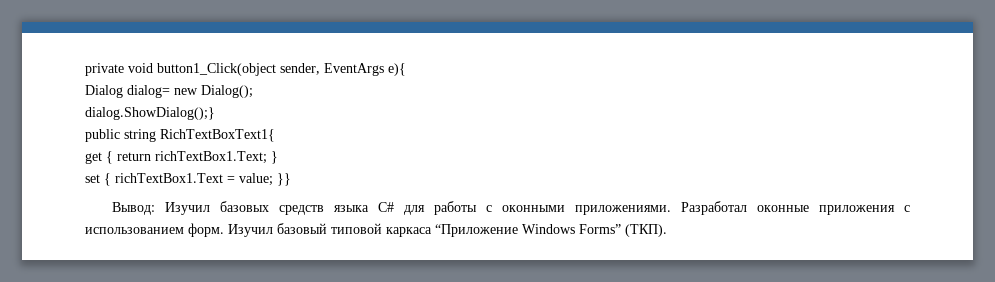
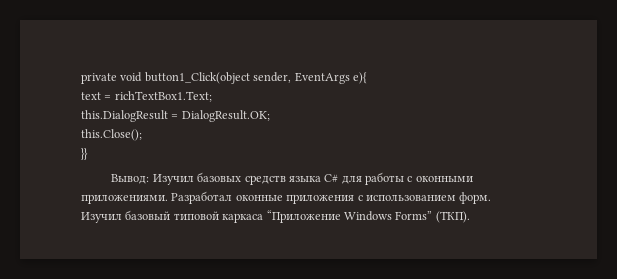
[85,85,253,98] [85,107,215,120] [85,129,275,142] [85,151,278,164] [85,173,273,186] Dialog dialog= new Dialog(); // dialog.ShowDialog();} // public string RichTextBoxText1{ // get { return richTextBox1.Text; } // set { richTextBox1.Text = value; -> [81,91,212,102] [81,110,270,122] [81,129,142,141] text = richTextBox1.Text; // this.DialogResult = DialogResult.OK; // this.Close(); //

